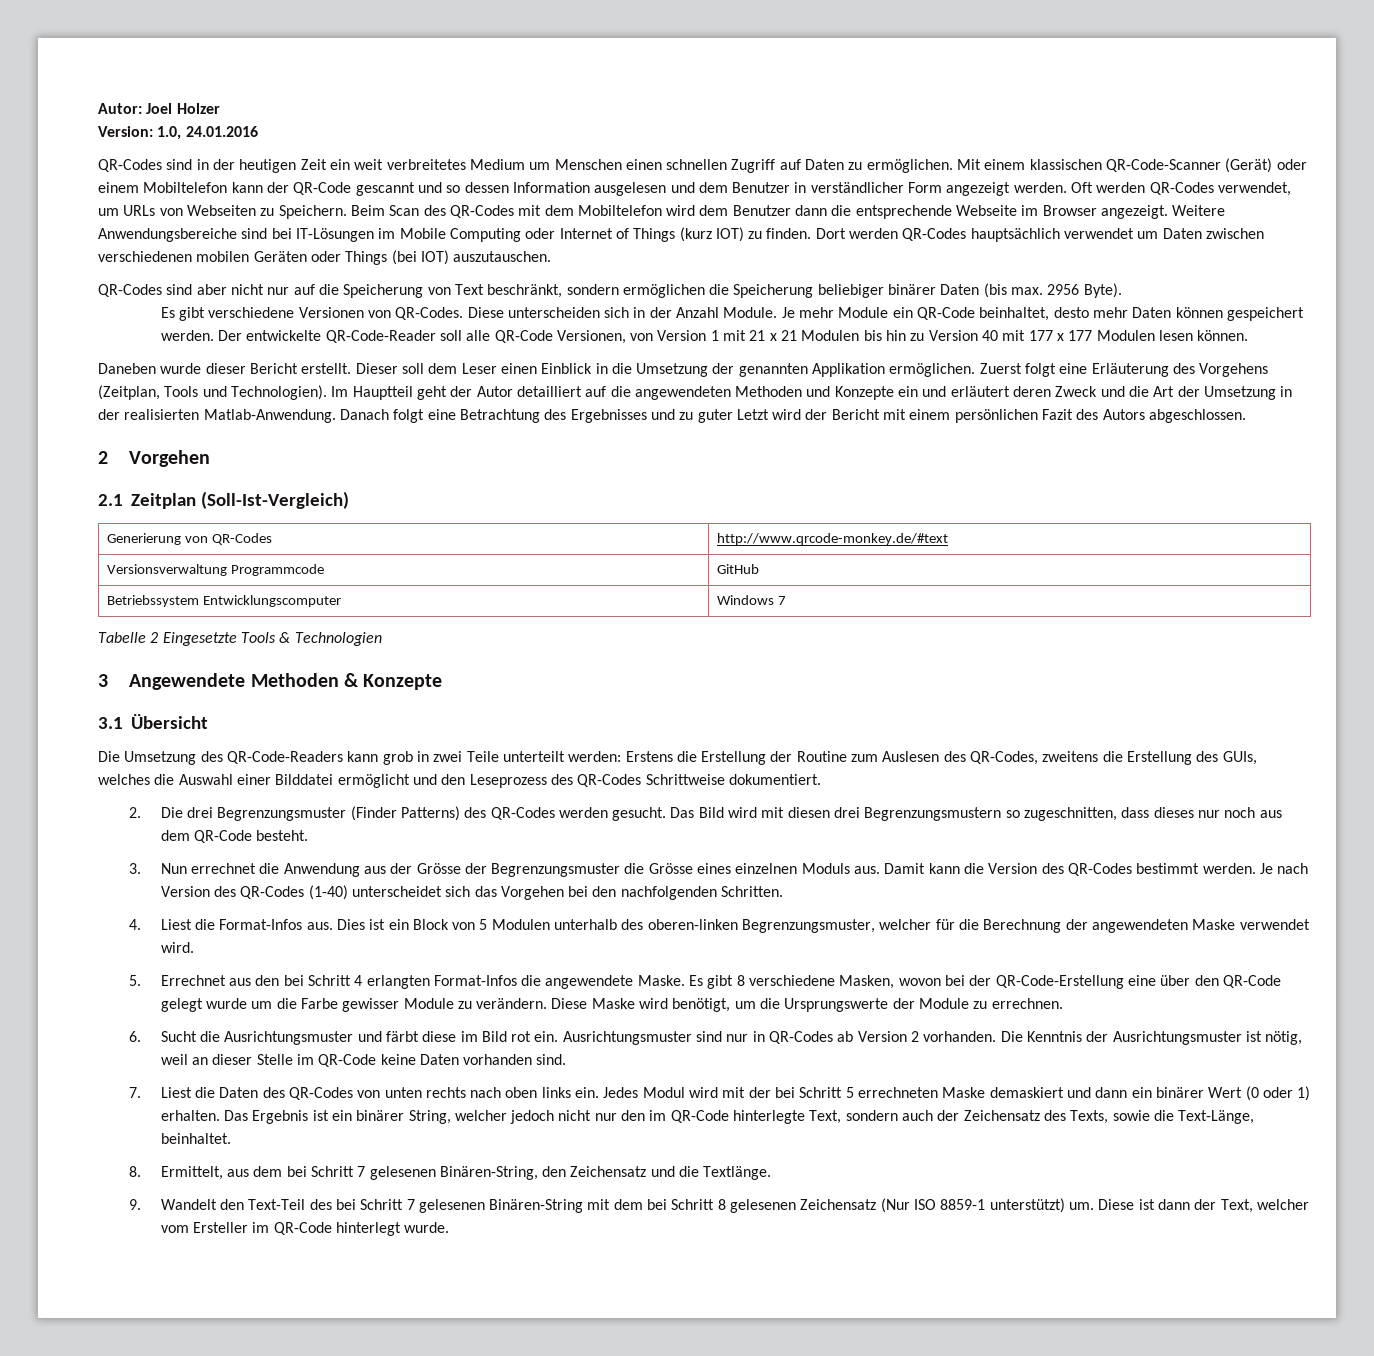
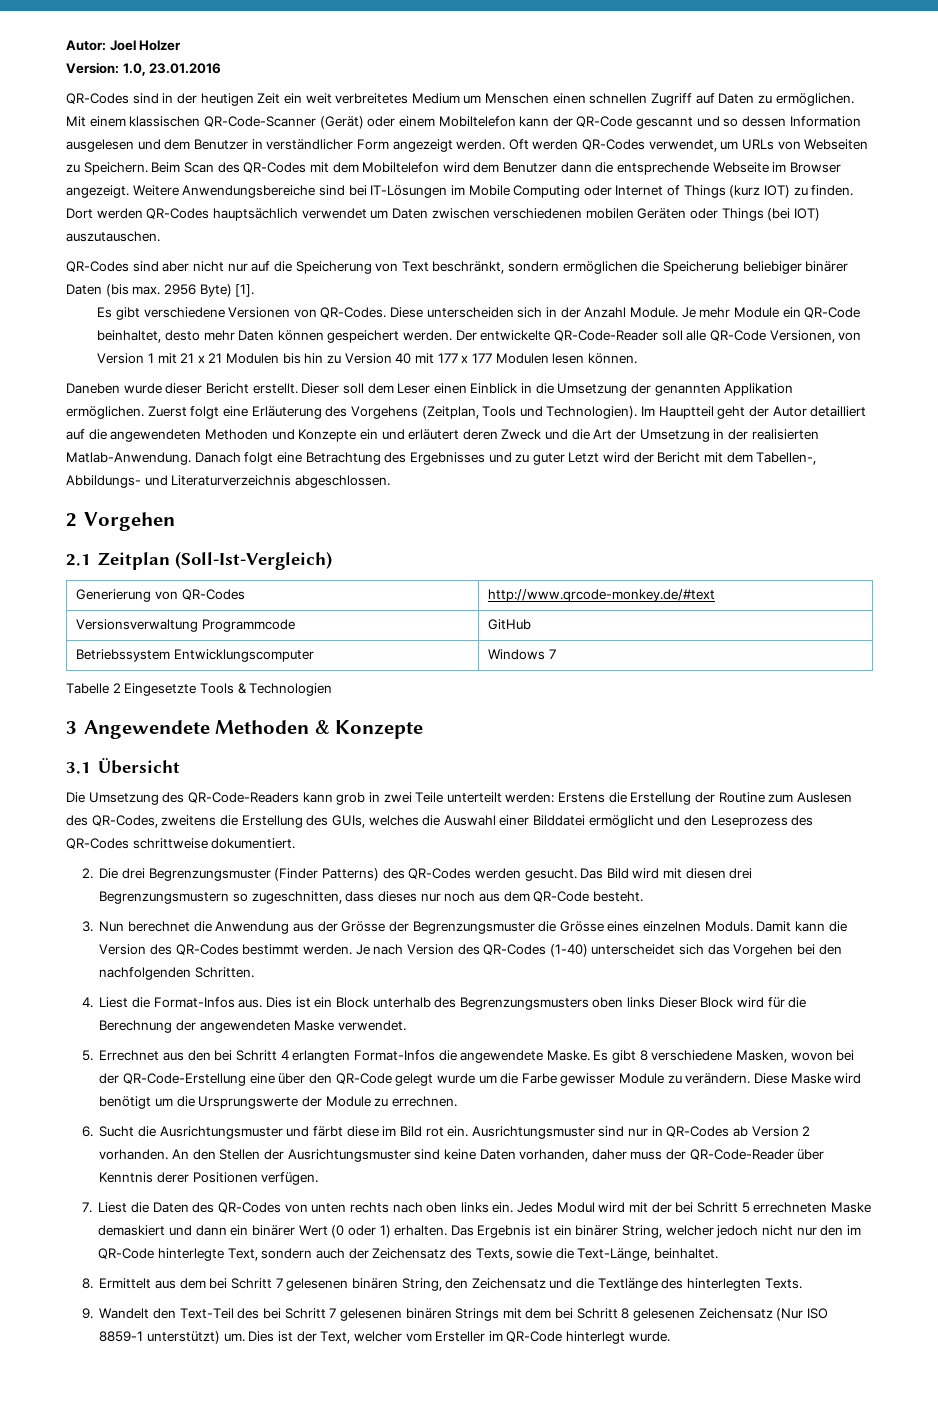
[185,126,258,137] 24.01.2016 -> [149,63,222,74] 23.01.2016
[1083,283,1122,298] Byte). -> [199,284,255,297] Byte) [1].
[909,409,1145,423] einem persönlichen Fazit des Autors -> [726,452,817,465] [66,475,292,488] dem Tabellen-, Abbildungs- und Literaturverzeichnis
[645,774,725,785] Schrittweise -> [132,838,208,849] schrittweise
[190,863,256,874] errechnet -> [127,921,190,932] berechnet
[801,863,881,874] Moduls aus. -> [704,921,753,932] Moduls.
[452,919,932,933] von 5 Modulen unterhalb des oberen-linken Begrenzungsmuster, welcher -> [372,997,765,1010] unterhalb des Begrenzungsmusters oben links Dieser Block wird
[1239,919,1310,930] [160,942,194,953] verwendet wird. -> [337,1020,406,1031] verwendet.
[672,998,731,1012] benötigt, -> [99,1096,152,1109] benötigt
[1000,1031,1303,1045] [160,1054,567,1067] Die Kenntnis der Ausrichtungsmuster ist nötig, weil an dieser Stelle im QR-Code keine Daten vorhanden sind. -> [171,1149,825,1162] [99,1172,319,1185] An den Stellen der Ausrichtungsmuster sind keine Daten vorhanden, daher muss der QR-Code-Reader über Kenntnis derer Positionen verfügen.
[160,1166,223,1180] Ermittelt, -> [99,1278,152,1289] Ermittelt
[439,1166,538,1180] Binären-String, -> [351,1278,442,1291] binären String,
[703,1166,772,1180] Textlänge. -> [597,1278,802,1291] Textlänge des hinterlegten Texts.
[489,1199,584,1213] Binären-String -> [405,1308,500,1321] binären Strings
[1098,1199,1190,1210] Diese ist dann -> [248,1331,293,1342] Dies ist

